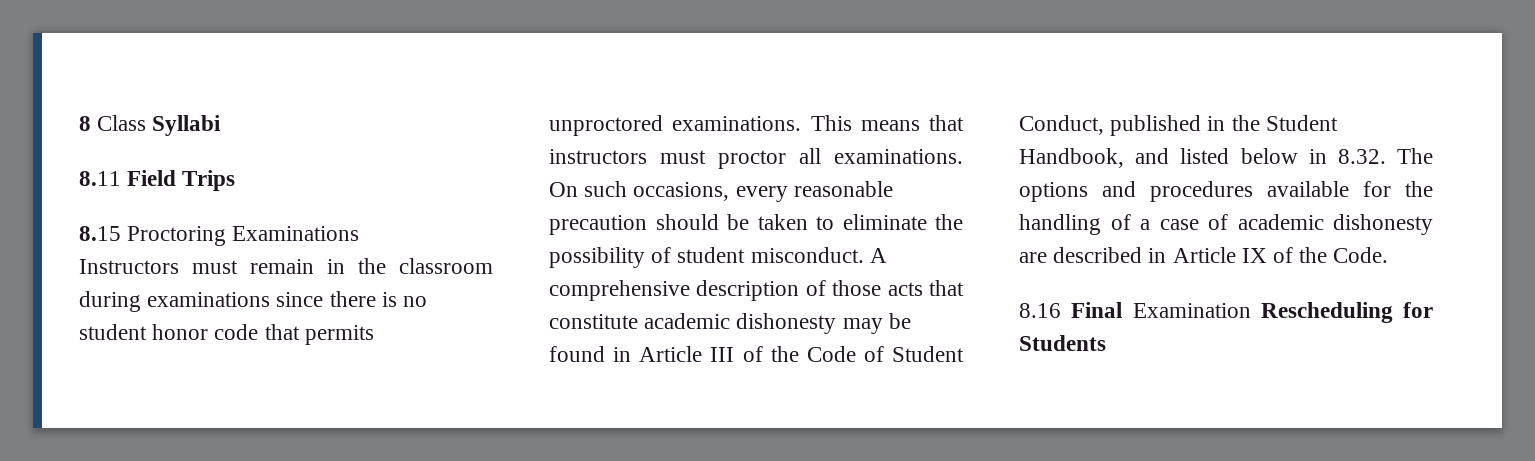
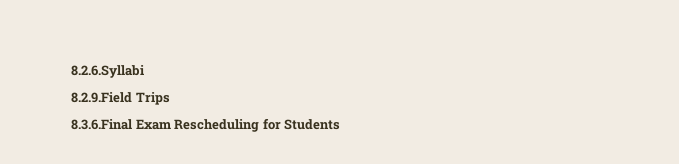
[79,115,222,136] [79,170,236,191] [79,226,360,246] [79,258,493,274] [79,291,428,312] [79,324,374,345] [549,115,964,136] [549,148,963,169] [549,181,893,202] [549,214,963,235] [549,247,887,268] [549,280,964,301] [549,313,911,334] [549,346,964,362] [1019,115,1338,136] [1019,148,1433,168] [1019,181,1433,202] [1019,214,1433,235] [1019,247,1389,263] [1019,302,1251,318] 8 Class Syllabi // 8.11 Field Trips // 8.15 Proctoring Examinations // Instructors must remain in the classroom during examinations since there is no student honor code that permits unproctored examinations. This means that instructors must proctor all examinations. On such occasions, every reasonable precaution should be taken to eliminate the possibility of student misconduct. A comprehensive description of those acts that constitute academic dishonesty may be found in Article III of the Code of Student Conduct, published in the Student Handbook, and listed below in 8.32. The options and procedures available for the handling of a case of academic dishonesty are described in Article IX of the Code. // 8.16 Final Examination -> [71,65,144,78] [71,92,170,105] [71,119,171,130] 8.2.6.Syllabi // 8.2.9.Field Trips // 8.3.6.Final Exam

